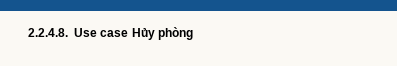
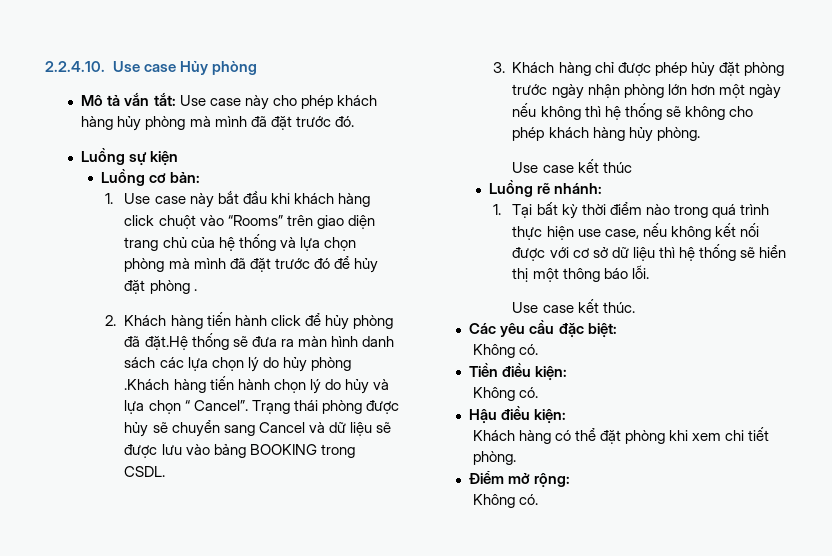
[28,28,68,37] 2.2.4.8. -> [45,61,105,72] 2.2.4.10.
(193, 33) none -> [81,92,377,110] [81,116,354,131] [81,148,179,166] [101,169,201,186] [104,191,370,208] [124,215,375,229] [124,234,356,251] [124,256,378,273] [124,280,197,294] [104,312,393,330] [124,333,394,350] [124,357,351,372] [124,376,389,394] [124,400,399,414] [124,420,391,437] [124,444,355,458] [124,466,166,477] [492,62,784,77] [512,84,781,99] [512,103,753,120] [512,127,700,142] [512,159,632,173] [489,180,603,197] [492,202,769,219] [512,223,759,240] [512,244,786,261] [512,265,649,282] [512,299,635,313] [469,320,617,338] [472,344,538,358] [469,363,568,381] [472,387,538,401] [469,406,567,424] [472,427,770,444] [472,451,516,465] [469,470,571,488] [472,494,538,508] // Mô tả vắn tắt: Use case này cho phép khách hàng hủy phòng mà mình đã đặt trước đó. // Luồng sự kiện // Luồng cơ bản: // 1. Use case này bắt đầu khi khách hàng click chuột vào “Rooms” trên giao diện trang chủ của hệ thống và lựa chọn phòng mà mình đã đặt trước đó để hủy đặt phòng . // 2. Khách hàng tiến hành click để hủy phòng đã đặt.Hệ thống sẽ đưa ra màn hình danh sách các lựa chọn lý do hủy phòng .Khách hàng tiến hành chọn lý do hủy và lựa chọn “ Cancel”. Trạng thái phòng được hủy sẽ chuyển sang Cancel và dữ liệu sẽ được lưu vào bảng BOOKING trong CSDL. // 3. Khách hàng chỉ được phép hủy đặt phòng trước ngày nhận phòng lớn hơn một ngày nếu không thì hệ thống sẽ không cho phép khách hàng hủy phòng. // Use case kết thúc // Luồng rẽ nhánh: // 1. Tại bất kỳ thời điểm nào trong quá trình thực hiện use case, nếu không kết nối được với cơ sở dữ liệu thì hệ thống sẽ hiển thị một thông báo lỗi. // Use case kết thúc. // Các yêu cầu đặc biệt: // Không có. // Tiền điều kiện: // Không có. // Hậu điều kiện: // Khách hàng có thể đặt phòng khi xem chi tiết phòng. // Điểm mở rộng: // Không có.

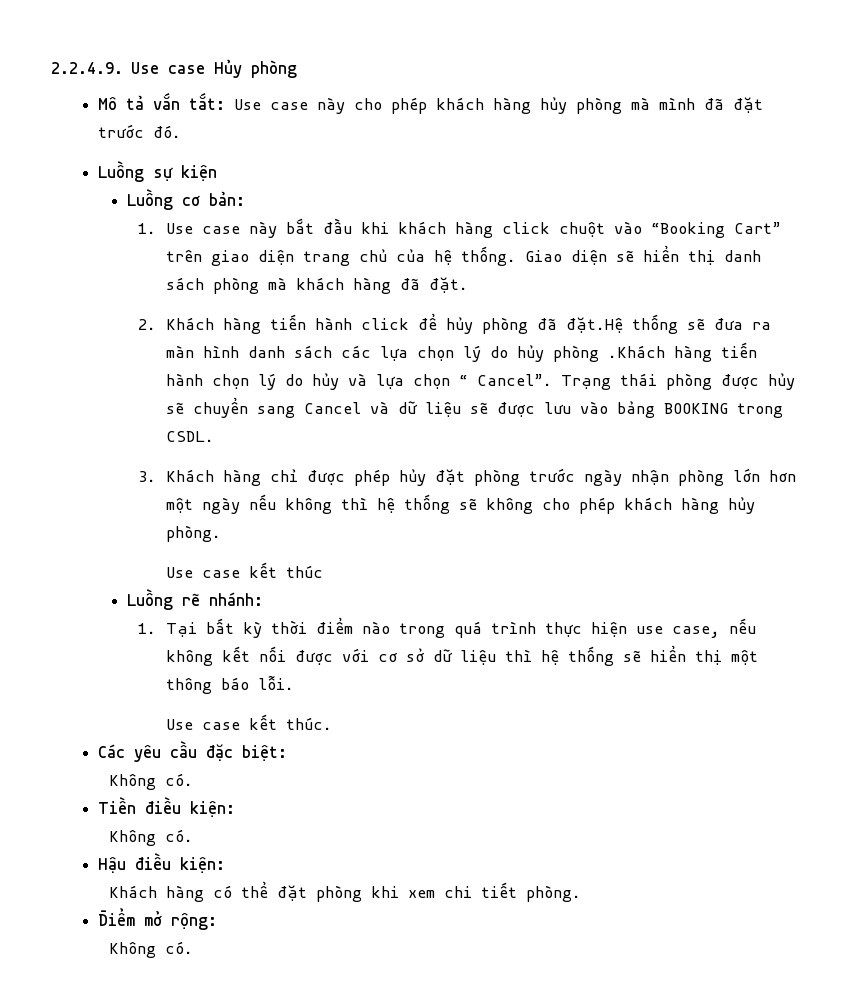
[45,61,105,72] 2.2.4.10. -> [51,62,123,74] 2.2.4.9.
[227,215,283,226] “Rooms” -> [651,222,782,238] “Booking Cart”
[238,234,356,251] [124,256,378,273] [124,280,197,294] thống và lựa chọn phòng mà mình đã đặt trước đó để hủy đặt phòng . -> [461,245,762,266] [166,277,469,294] thống. Giao diện sẽ hiển thị danh sách phòng mà khách hàng đã đặt.

